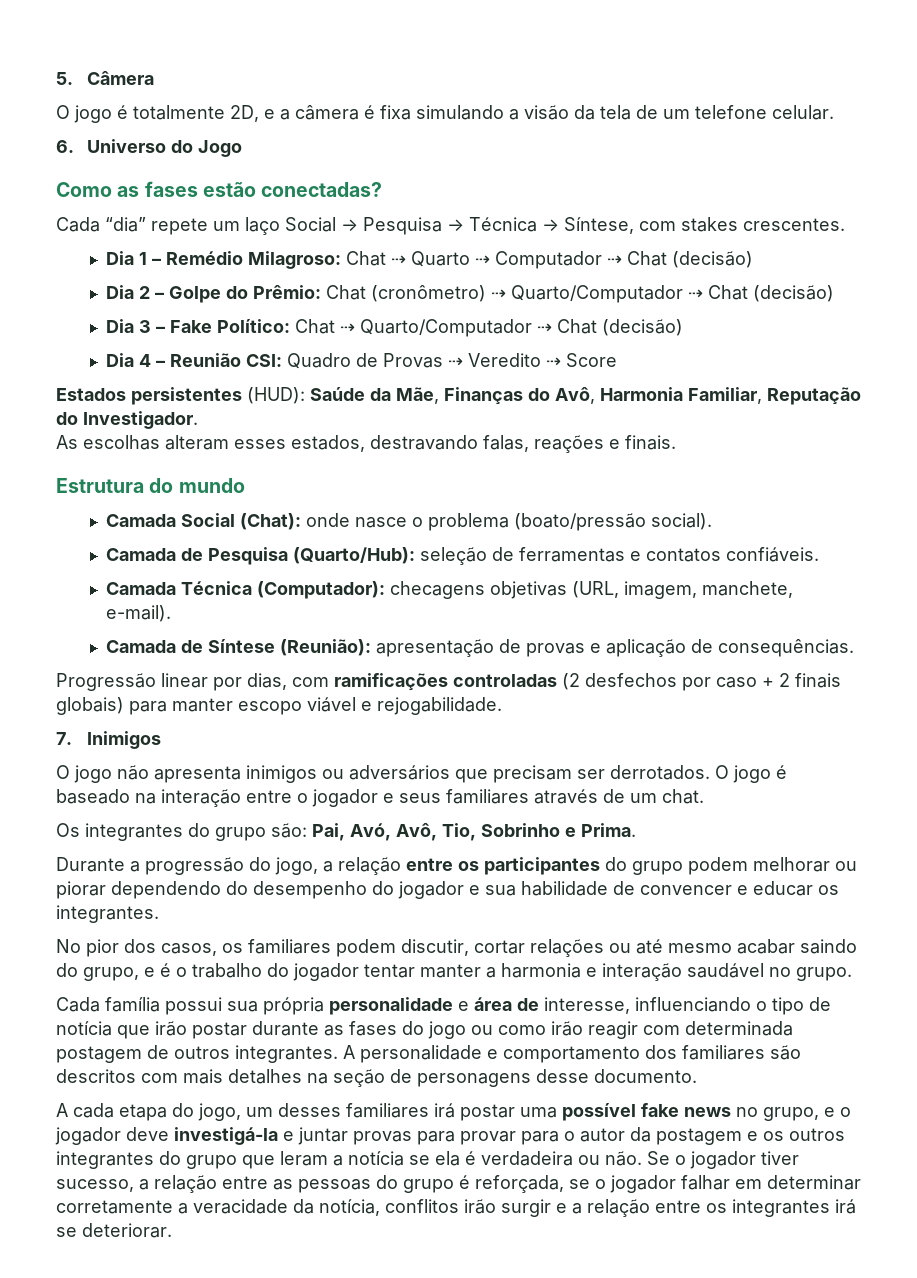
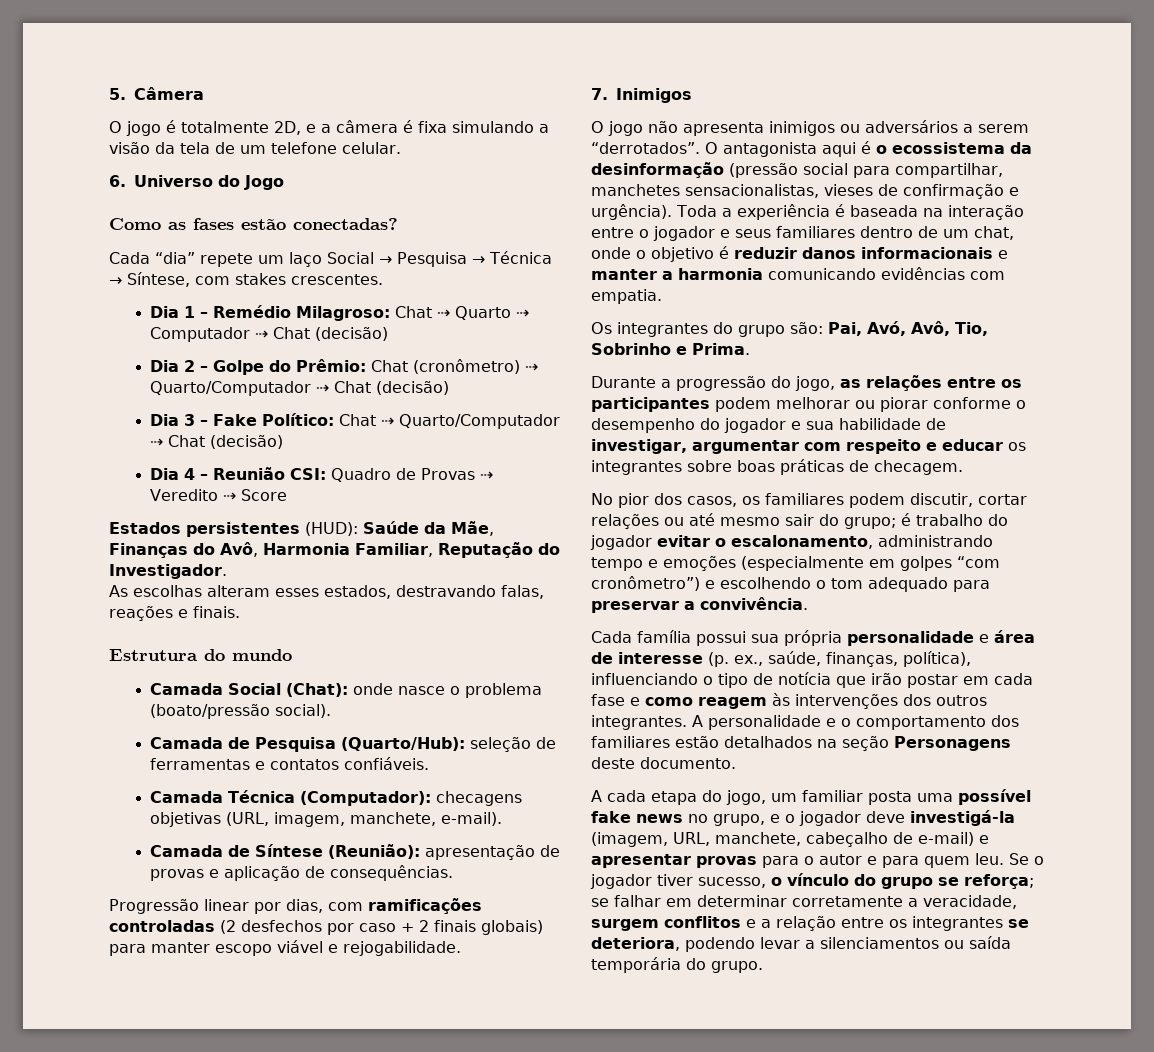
[455,765,787,783] [56,789,130,804] que precisam ser derrotados. O jogo é baseado -> [963,124,1029,133] [591,141,1032,157] [591,162,1003,178] [591,184,1019,199] [591,204,918,220] a serem “derrotados”. O antagonista aqui é o ecossistema da desinformação (pressão social para compartilhar, manchetes sensacionalistas, vieses de confirmação e urgência). Toda a experiência é baseada
[534,789,704,804] através de um chat. -> [860,226,1014,240] [591,246,1008,262] [591,267,1005,280] [591,289,662,304] dentro de um chat, onde o objetivo é reduzir danos informacionais e manter a harmonia comunicando evidências com empatia.
[323,857,401,875] a relação -> [840,375,942,391] as relações
[605,857,683,875] do grupo -> (710, 404) none
[111,881,248,899] dependendo do -> [933,397,1026,409] conforme o
[640,881,839,896] [56,905,159,923] convencer e educar os integrantes. -> [591,439,1026,454] [591,459,963,475] investigar, argumentar com respeito e educar os integrantes sobre boas práticas de checagem.
[737,939,857,954] [56,963,852,981] acabar saindo do grupo, e é o trabalho do jogador tentar manter a harmonia e interação saudável no grupo. -> [785,513,1008,529] [590,535,993,550] [591,556,1000,571] [591,576,990,592] [591,597,808,613] sair do grupo; é trabalho do jogador evitar o escalonamento, administrando tempo e emoções (especialmente em golpes “com cronômetro”) e escolhendo o tom adequado para preservar a convivência.
[544,997,630,1014] interesse, -> [618,651,971,667] interesse (p. ex., saúde, finanças, política),
[252,1021,793,1039] [56,1045,169,1063] durante as fases do jogo ou como irão reagir com determinada postagem de -> [963,673,1033,685] [591,693,931,709] em cada fase e como reagem às intervenções dos
(498, 1054) none -> [841,718,851,727] o
[770,1045,801,1060] [56,1069,589,1087] são descritos com mais detalhes na seção de personagens desse -> [675,736,1011,751] [591,757,635,769] estão detalhados na seção Personagens deste
[278,1103,515,1121] desses familiares irá postar -> [802,790,912,805] familiar posta
[283,1127,845,1145] [56,1151,642,1169] e juntar provas para provar para o autor da postagem e os outros integrantes do grupo que leram a notícia se ela é verdadeira ou não. -> [591,832,989,847] [591,853,1004,868] (imagem, URL, manchete, cabeçalho de e-mail) e apresentar provas para o autor e para quem leu.
[139,1175,676,1193] a relação entre as pessoas do grupo é reforçada, se o jogador -> [771,873,1034,889] [591,898,609,907] o vínculo do grupo se reforça; se
[193,1199,551,1217] veracidade da notícia, conflitos irão surgir -> [923,895,1017,909] [591,916,741,931] veracidade, surgem conflitos
[835,1199,856,1214] [56,1223,172,1238] irá se deteriorar. -> [1008,919,1029,928] [591,936,1011,952] [591,957,763,973] se deteriora, podendo levar a silenciamentos ou saída temporária do grupo.

